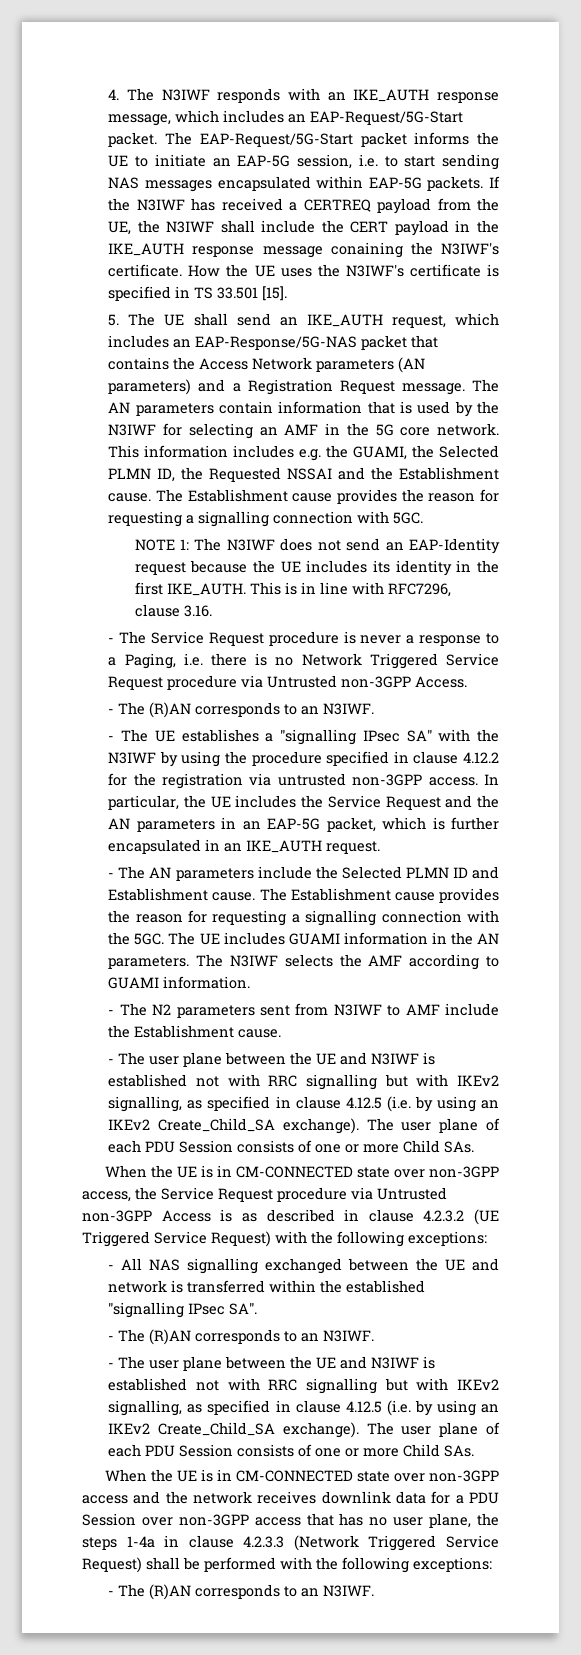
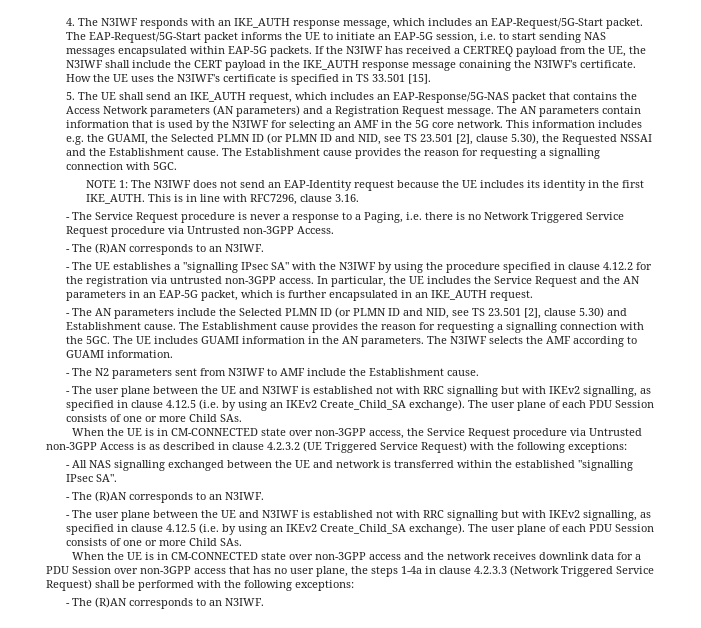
[157,468,176,482] ID, -> [251,133,539,145] ID (or PLMN ID and NID, see TS 23.501 [2], clause 5.30),
(468, 872) none -> [334,307,604,319] (or PLMN ID and NID, see TS 23.501 [2], clause 5.30)

